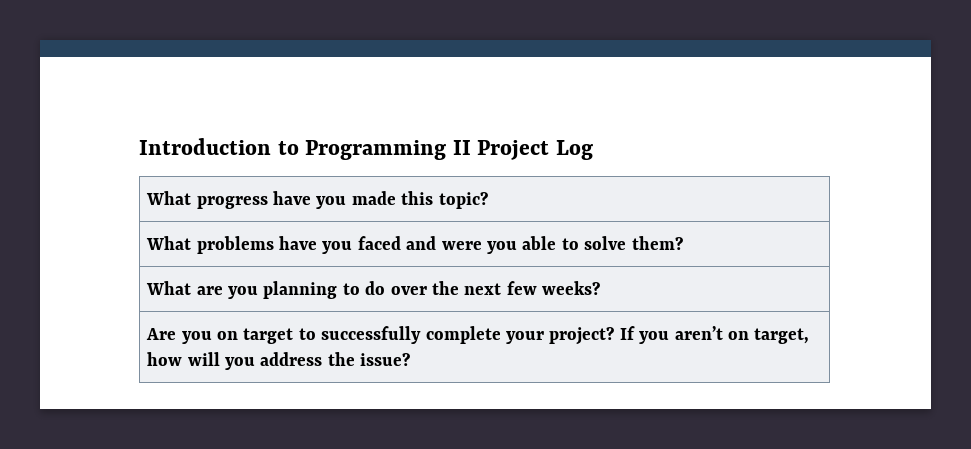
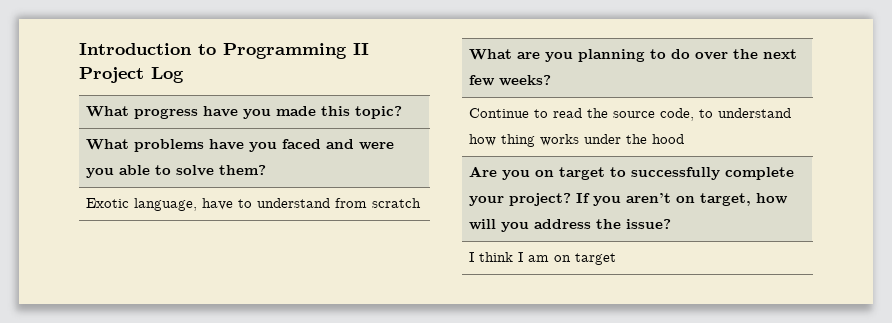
(683, 243) none -> [85,198,421,211] // Exotic language, have to understand from scratch
(601, 288) none -> [468,108,791,121] [468,134,684,147] // Continue to read the source code, to understand how thing works under the hood
(411, 359) none -> [468,252,616,265] // I think I am on target

